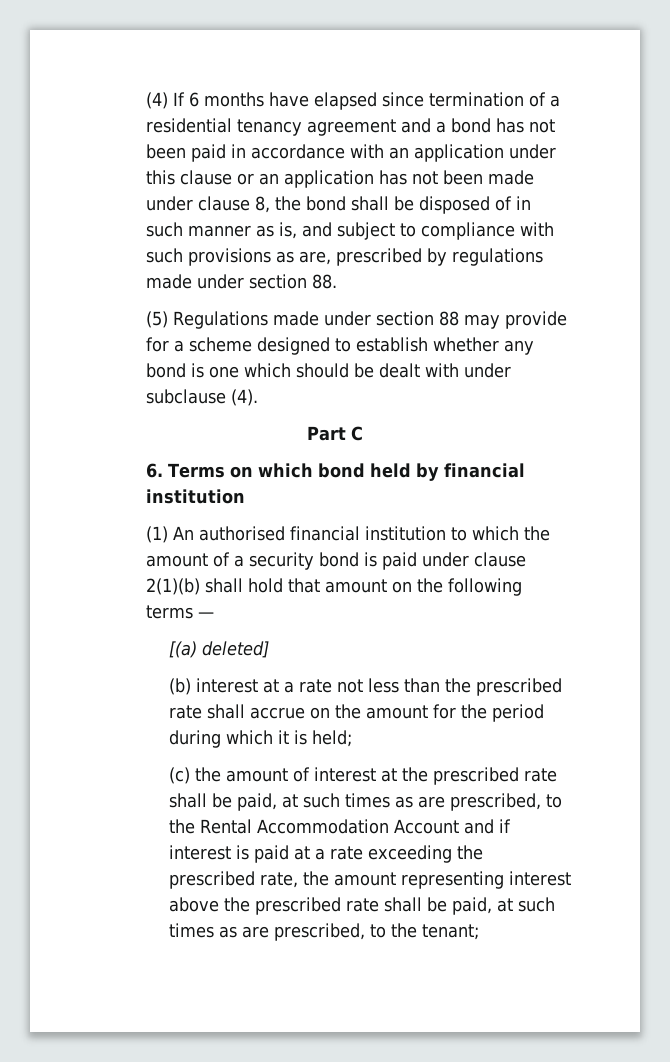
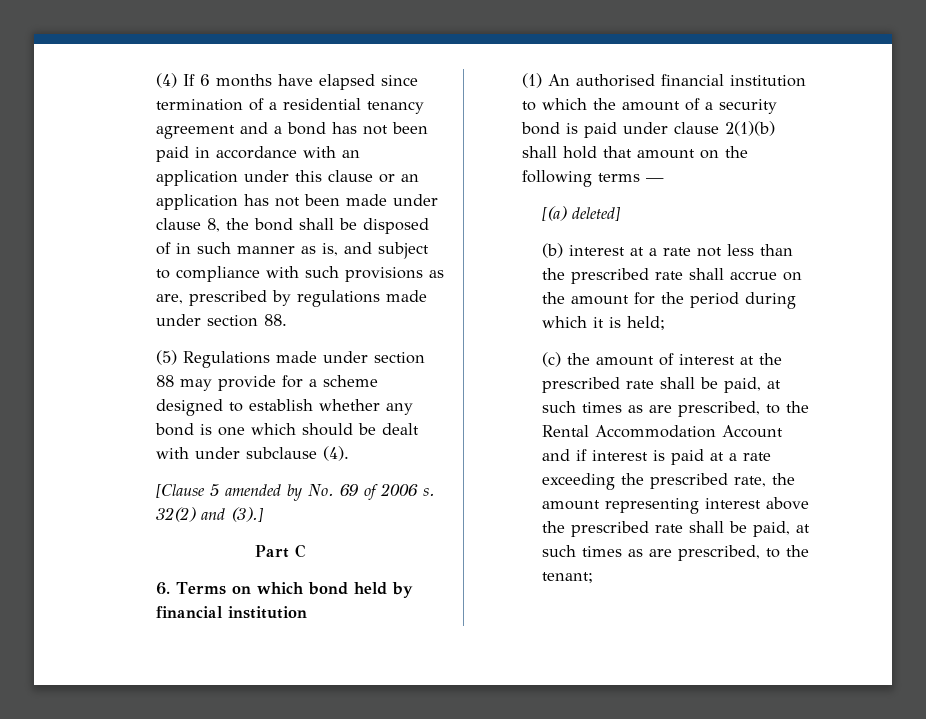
(258, 397) none -> [155,483,435,501] [155,507,264,522] // [Clause 5 amended by No. 69 of 2006 s. 32(2) and (3).]

